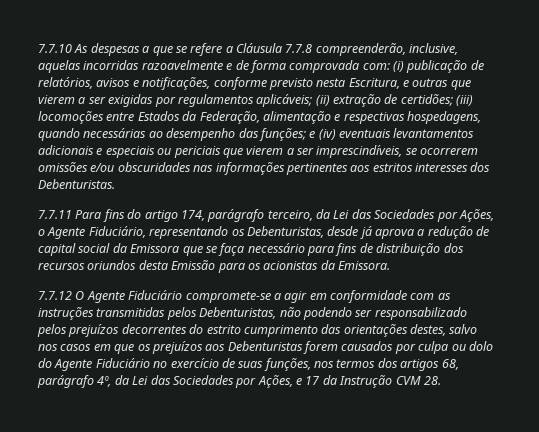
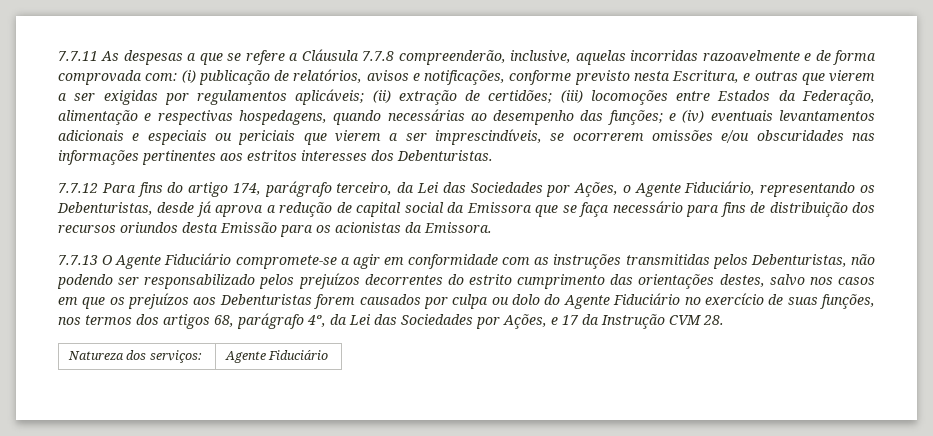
[38,44,72,53] 7.7.10 -> [58,51,98,61] 7.7.11
[38,210,72,219] 7.7.11 -> [58,183,98,193] 7.7.12
[38,291,72,300] 7.7.12 -> [58,255,98,265] 7.7.13
(441, 380) none -> [67,350,202,363] [224,350,329,363] // Natureza dos serviços: | Agente Fiduciário

